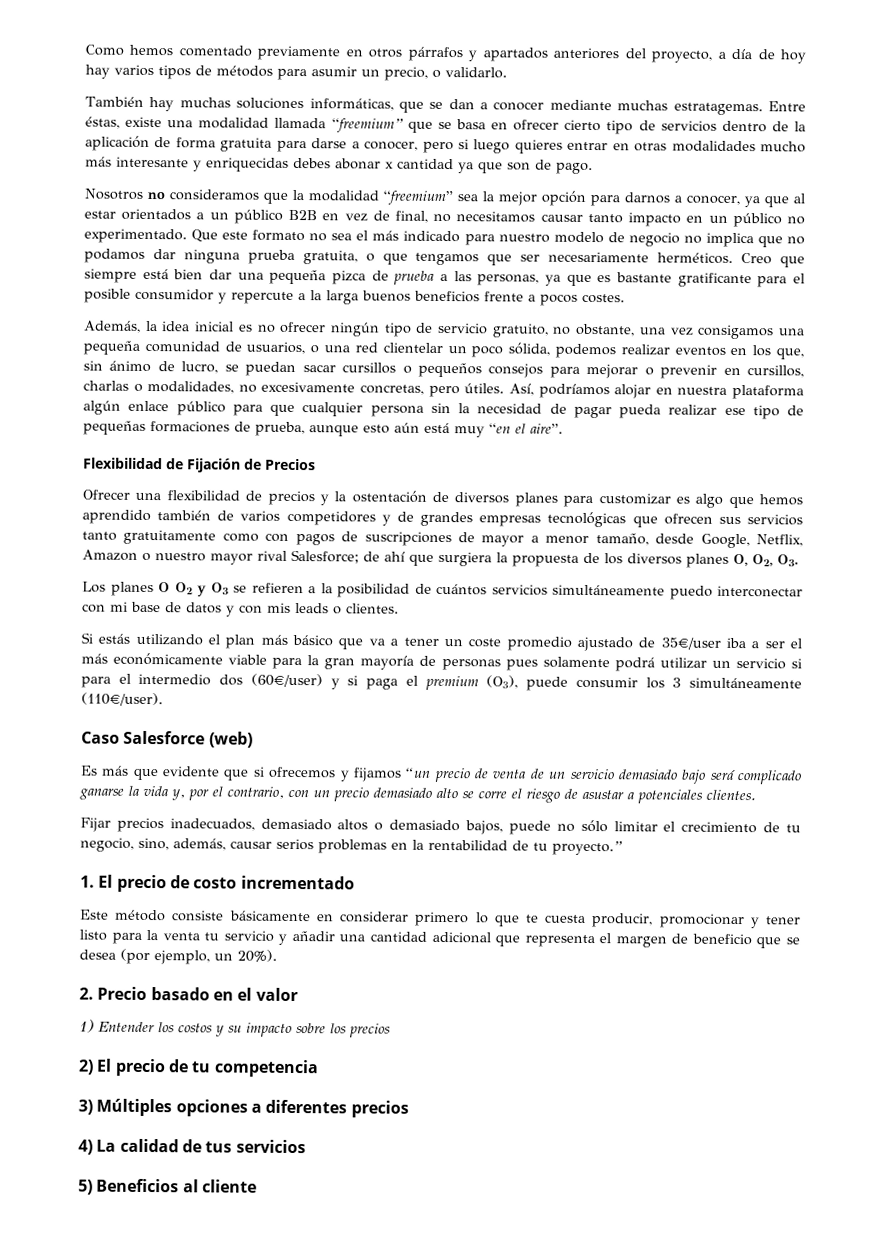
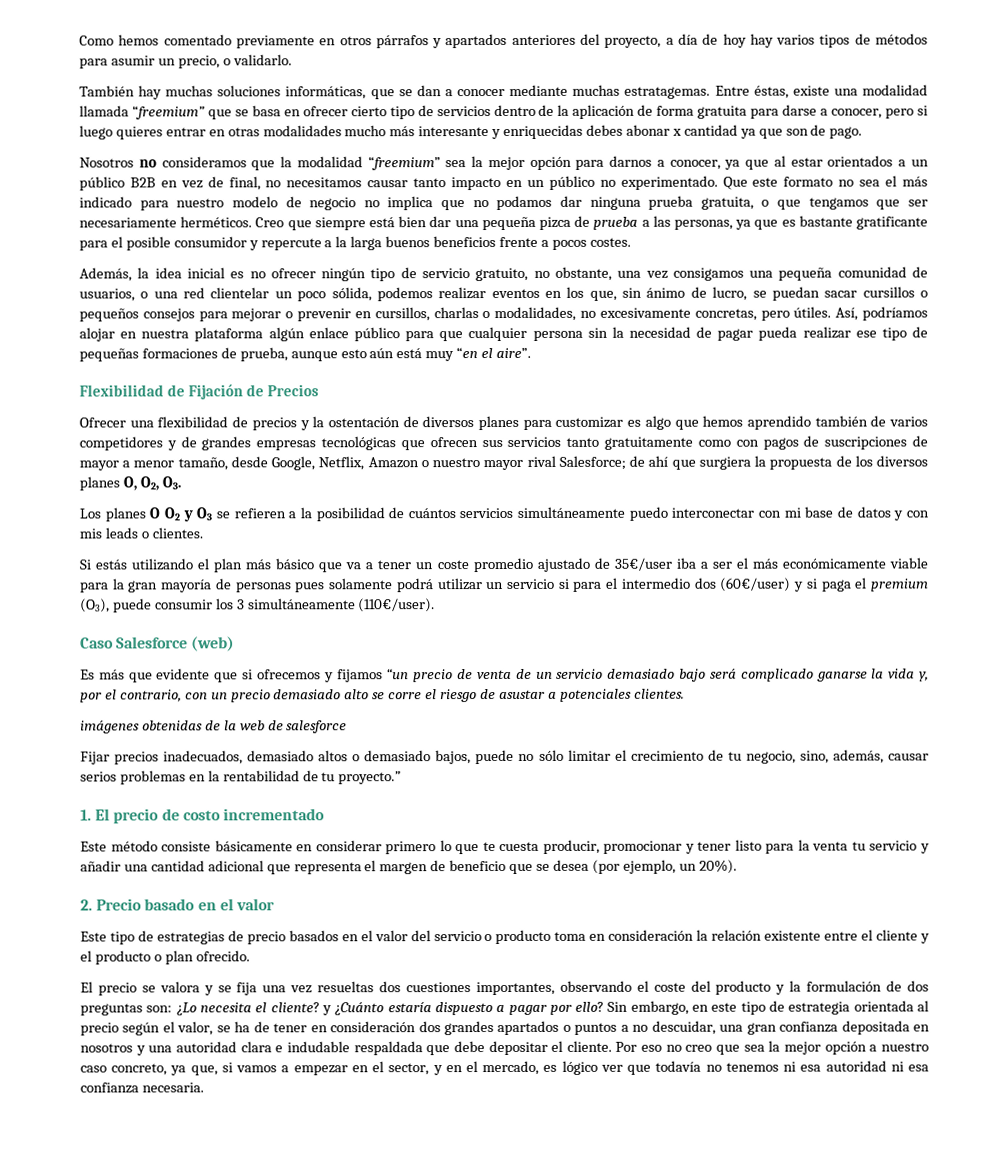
(756, 795) none -> [80,720,348,734] // imágenes obtenidas de la web de salesforce
[79,1019,391,1038] [78,1058,319,1078] [78,1098,409,1118] [78,1138,306,1155] [78,1178,257,1195] 1) Entender los costos y su impacto sobre los precios // 2) El precio de tu competencia // 3) Múltiples opciones a diferentes precios // 4) La calidad de tus servicios // 5) Beneficios al cliente -> [80,929,930,945] [80,950,250,965] [80,980,929,996] [80,1000,930,1016] [80,1020,931,1036] [80,1040,930,1056] [80,1060,930,1076] [80,1082,204,1094] Este tipo de estrategias de precio basados en el valor del servicio o producto toma en consideración la relación existente entre el cliente y el producto o plan ofrecido. // El precio se valora y se fija una vez resueltas dos cuestiones importantes, observando el coste del producto y la formulación de dos preguntas son: ¿Lo necesita el cliente? y ¿Cuánto estaría dispuesto a pagar por ello? Sin embargo, en este tipo de estrategia orientada al precio según el valor, se ha de tener en consideración dos grandes apartados o puntos a no descuidar, una gran confianza depositada en nosotros y una autoridad clara e indudable respaldada que debe depositar el cliente. Por eso no creo que sea la mejor opción a nuestro caso concreto, ya que, si vamos a empezar en el sector, y en el mercado, es lógico ver que todavía no tenemos ni esa autoridad ni esa confianza necesaria.

